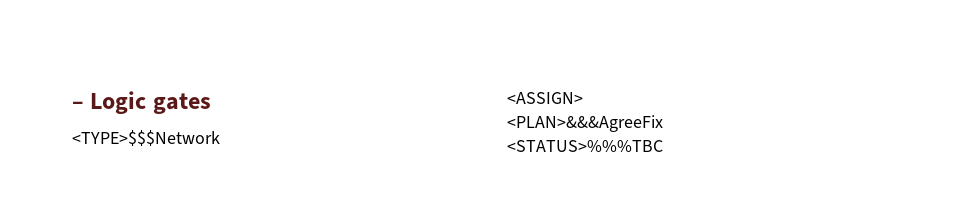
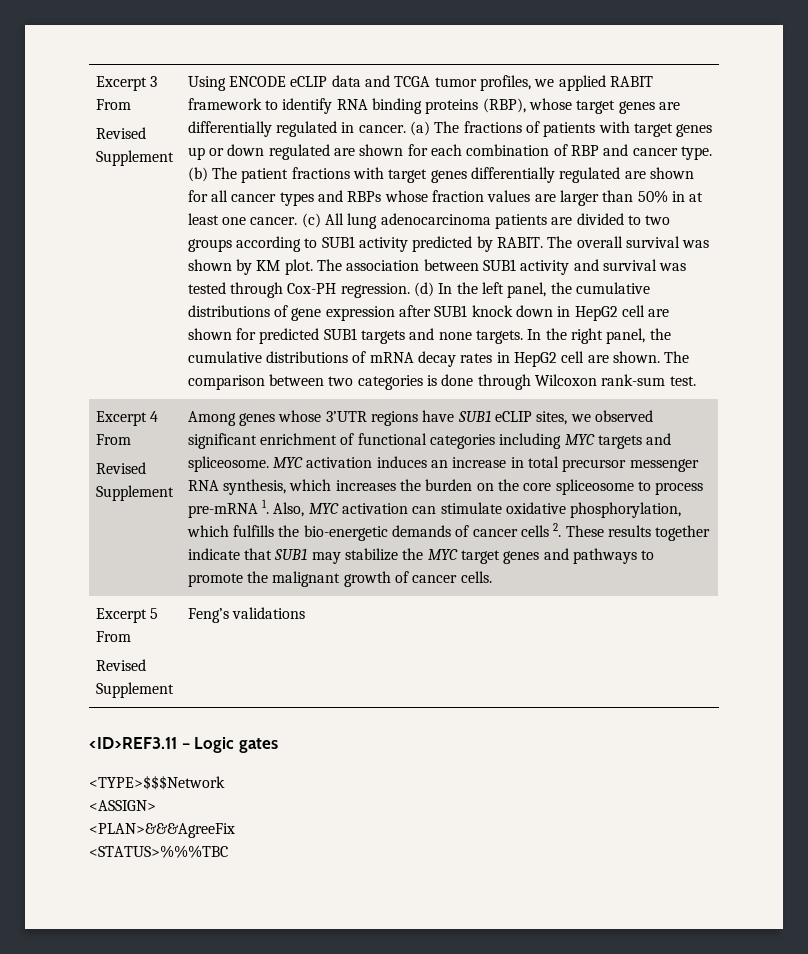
(72, 105) none -> [95,76,157,91] [95,99,131,110] [95,127,146,139] [95,150,174,166] [187,75,653,91] [187,98,680,114] [187,121,713,137] [187,144,712,160] [187,167,694,183] [187,190,704,206] [187,213,671,229] [187,236,710,252] [187,259,687,275] [187,282,650,298] [187,305,670,321] [187,328,671,344] [187,351,690,367] [187,374,696,390] [95,411,158,426] [95,434,131,445] [95,462,146,474] [95,485,174,501] [187,410,653,426] [187,433,672,449] [187,456,699,472] [187,479,704,495] [187,499,682,518] [186,523,711,541] [187,548,655,564] [187,571,492,587] [95,608,158,623] [95,631,131,642] [95,659,146,671] [95,682,174,698] [187,607,305,623] [89,737,177,749] Excerpt 3 From // Revised Supplement | Using ENCODE eCLIP data and TCGA tumor profiles, we applied RABIT framework to identify RNA binding proteins (RBP), whose target genes are differentially regulated in cancer. (a) The fractions of patients with target genes up or down regulated are shown for each combination of RBP and cancer type. (b) The patient fractions with target genes differentially regulated are shown for all cancer types and RBPs whose fraction values are larger than 50% in at least one cancer. (c) All lung adenocarcinoma patients are divided to two groups according to SUB1 activity predicted by RABIT. The overall survival was shown by KM plot. The association between SUB1 activity and survival was tested through Cox-PH regression. (d) In the left panel, the cumulative distributions of gene expression after SUB1 knock down in HepG2 cell are shown for predicted SUB1 targets and none targets. In the right panel, the cumulative distributions of mRNA decay rates in HepG2 cell are shown. The comparison between two categories is done through Wilcoxon rank-sum test. // Excerpt 4 From // Revised Supplement | Among genes whose 3’UTR regions have SUB1 eCLIP sites, we observed significant enrichment of functional categories including MYC targets and spliceosome. MYC activation induces an increase in total precursor messenger RNA synthesis, which increases the burden on the core spliceosome to process pre-mRNA 1. Also, MYC activation can stimulate oxidative phosphorylation, which fulfills the bio-energetic demands of cancer cells 2. These results together indicate that SUB1 may stabilize the MYC target genes and pathways to promote the malignant growth of cancer cells. // Excerpt 5 From // Revised Supplement | Feng’s validations // <ID>REF3.11

